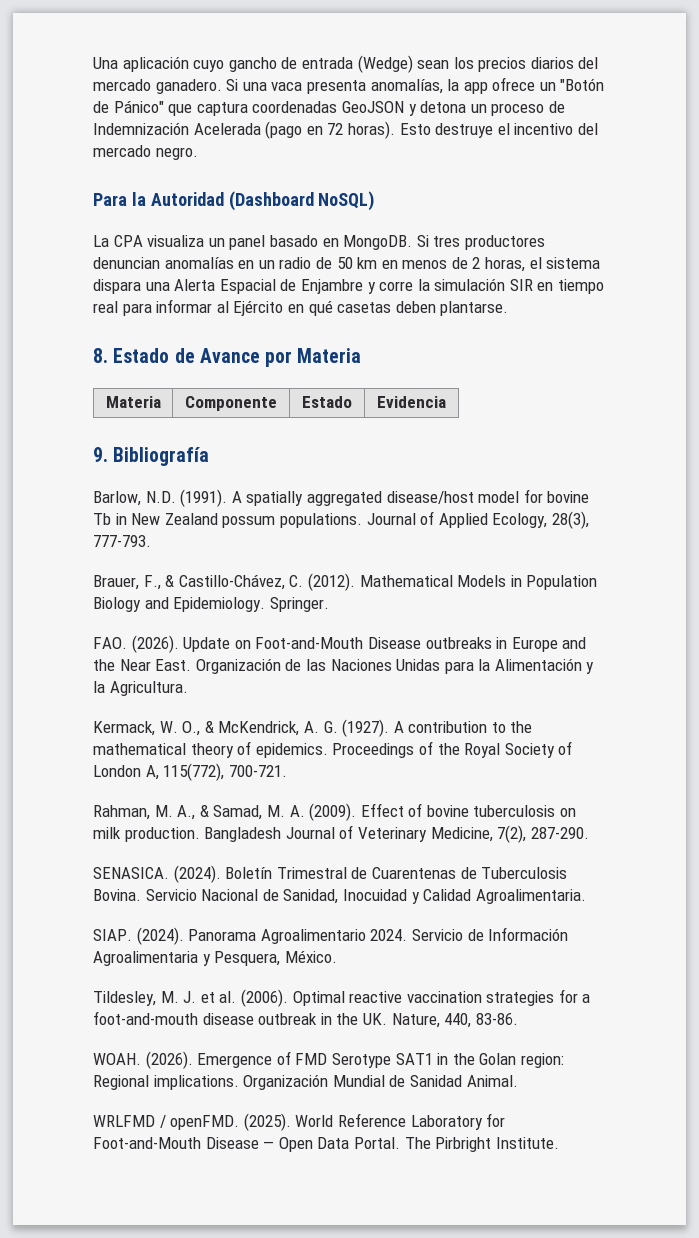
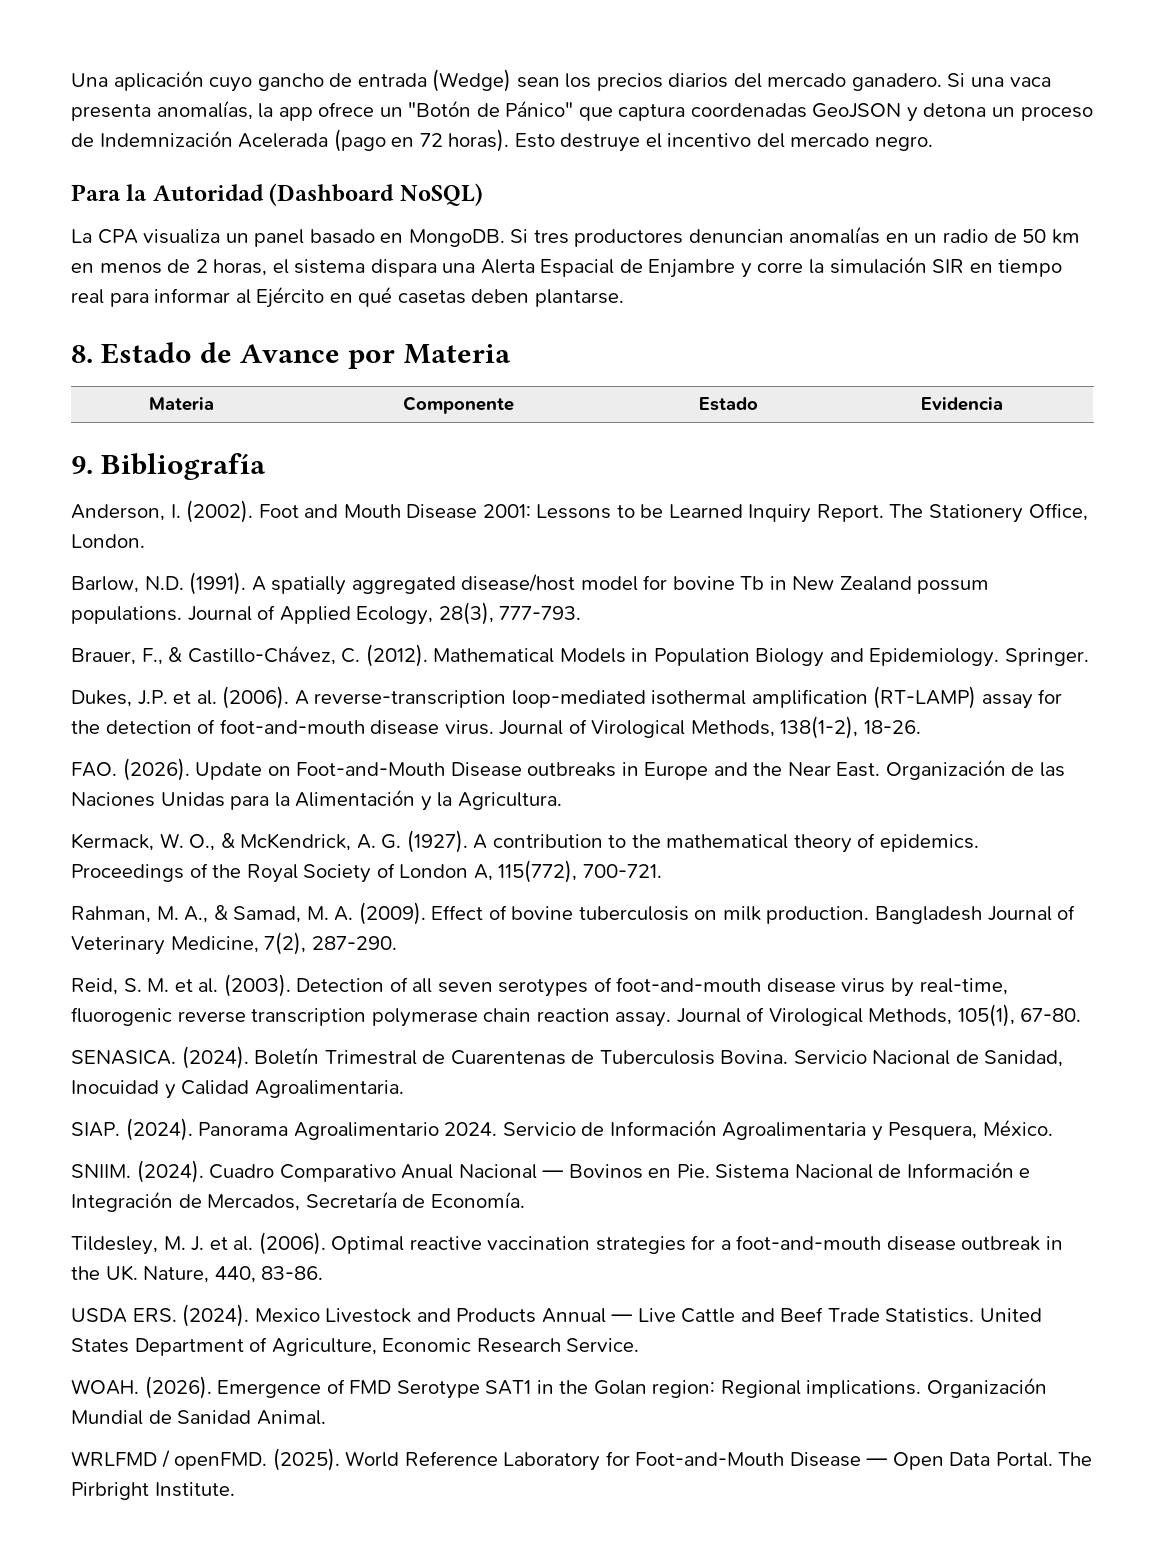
(210, 456) none -> [71,500,1088,523] [71,534,145,548] // Anderson, I. (2002). Foot and Mouth Disease 2001: Lessons to be Learned Inquiry Report. The Stationery Office, London.
(329, 604) none -> [71,686,1063,709] [71,716,921,739] // Dukes, J.P. et al. (2006). A reverse-transcription loop-mediated isothermal amplification (RT-LAMP) assay for the detection of foot-and-mouth disease virus. Journal of Virological Methods, 138(1-2), 18-26.
(589, 833) none -> [71,974,1008,997] [71,1004,1082,1027] // Reid, S. M. et al. (2003). Detection of all seven serotypes of foot-and-mouth disease virus by real-time, fluorogenic reverse transcription polymerase chain reaction assay. Journal of Virological Methods, 105(1), 67-80.
(337, 956) none -> [71,1160,1031,1183] [71,1191,525,1212] // SNIIM. (2024). Cuadro Comparativo Anual Nacional — Bovinos en Pie. Sistema Nacional de Información e Integración de Mercados, Secretaría de Economía.
(518, 1019) none -> [71,1304,1043,1327] [71,1337,640,1356] // USDA ERS. (2024). Mexico Livestock and Products Annual — Live Cattle and Beef Trade Statistics. United States Department of Agriculture, Economic Research Service.

